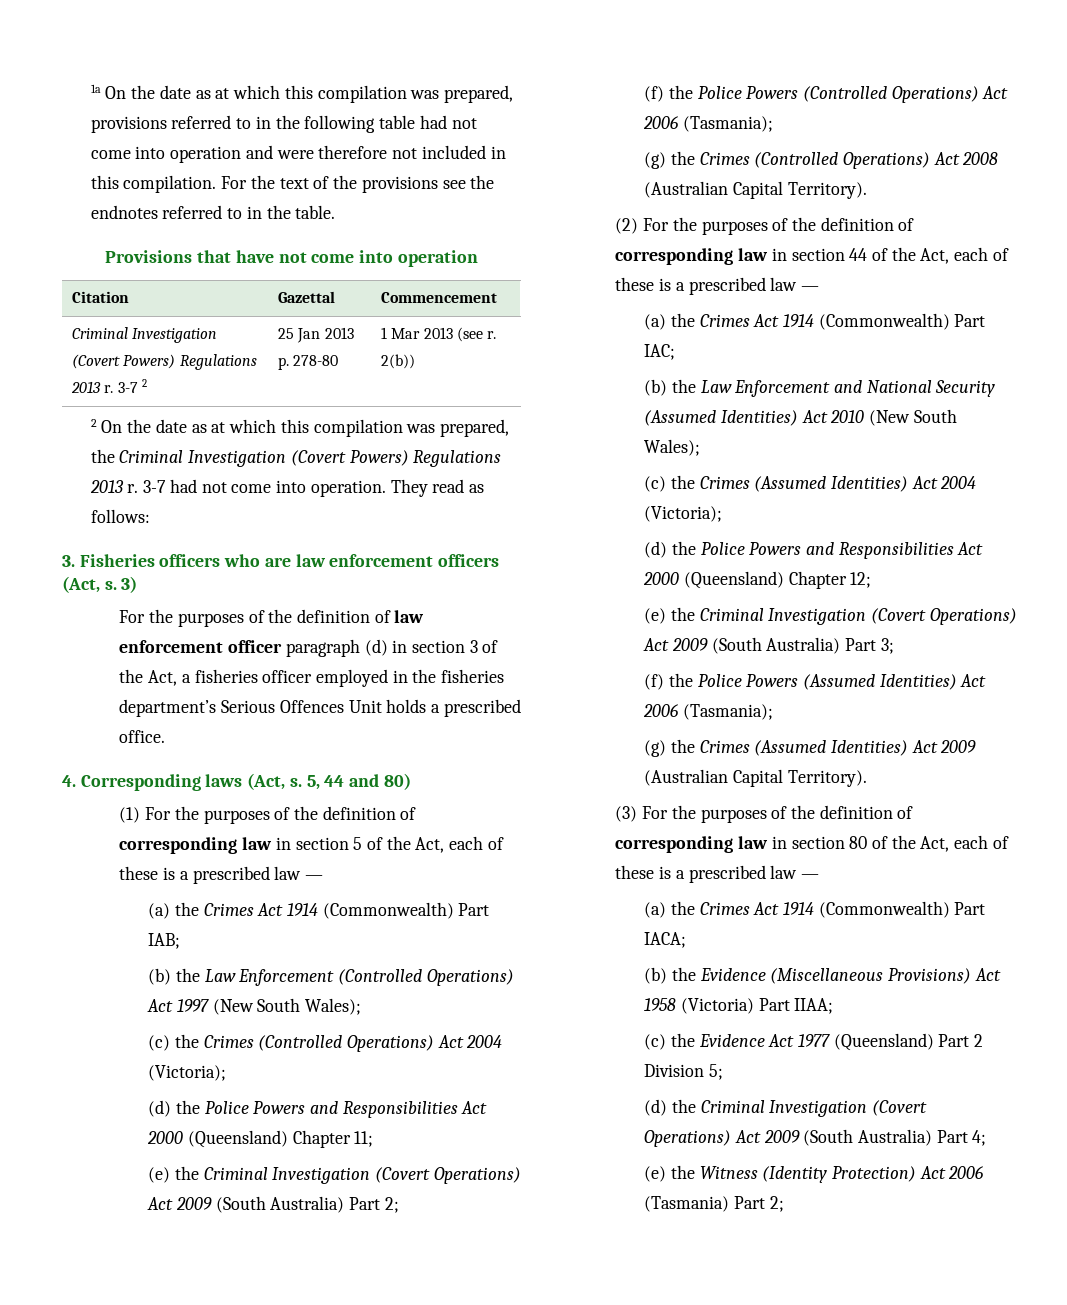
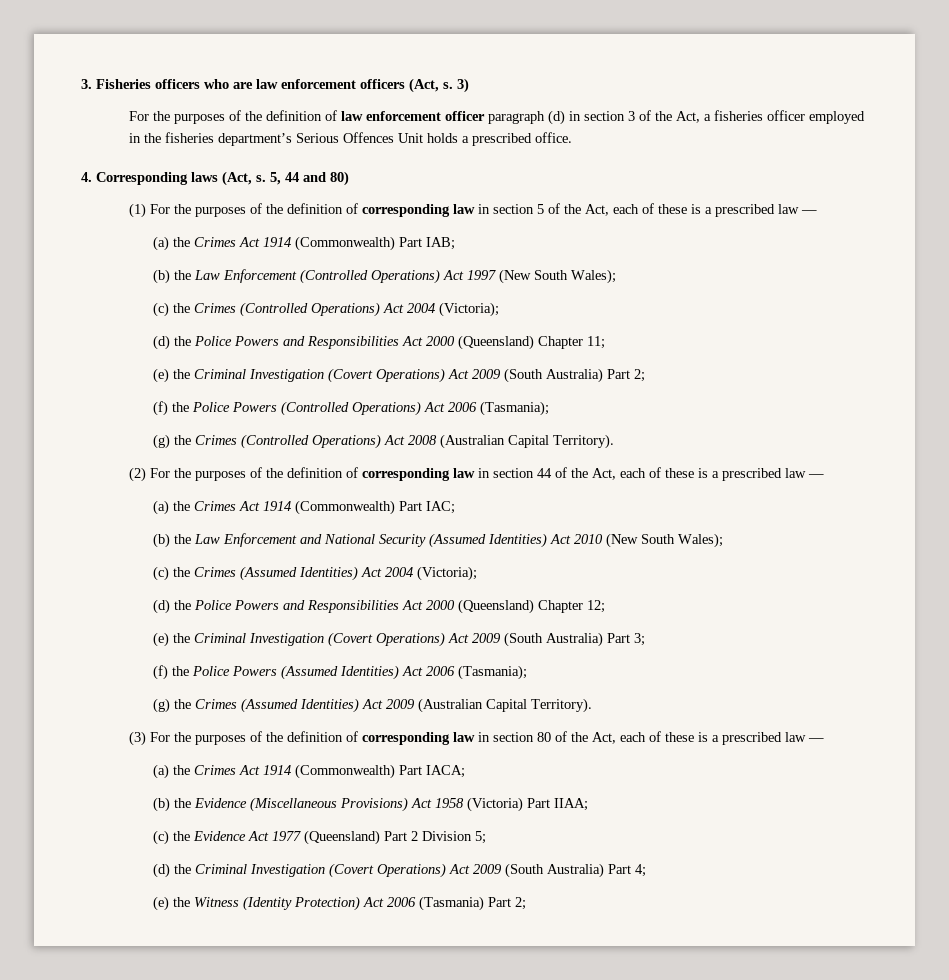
[90,84,513,103] [90,115,477,133] [90,145,506,163] [90,175,495,193] [90,205,336,219] [105,250,478,267] [72,291,130,303] [278,291,336,303] [381,292,498,303] [72,327,218,343] [72,354,257,370] [71,379,148,393] [278,327,354,343] [278,355,339,370] [381,327,497,342] [381,354,416,369] [90,419,509,437] [90,449,502,467] [89,479,484,497] [90,509,150,523] 1a On the date as at which this compilation was prepared, provisions referred to in the following table had not come into operation and were therefore not included in this compilation. For the text of the provisions see the endnotes referred to in the table. // Provisions that have not come into operation // Citation | Gazettal | Commencement // Criminal Investigation (Covert Powers) Regulations 2013 r. 3-7 2 | 25 Jan 2013 p. 278-80 | 1 Mar 2013 (see r. 2(b)) // 2 On the date as at which this compilation was prepared, the Criminal Investigation (Covert Powers) Regulations 2013 r. 3-7 had not come into operation. They read as follows: // -> (81, 84) none

